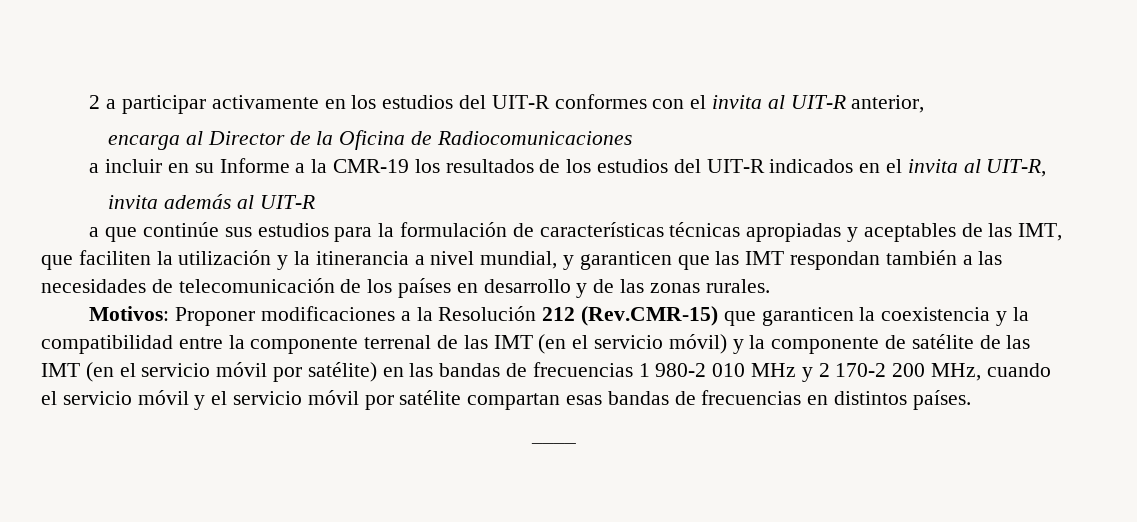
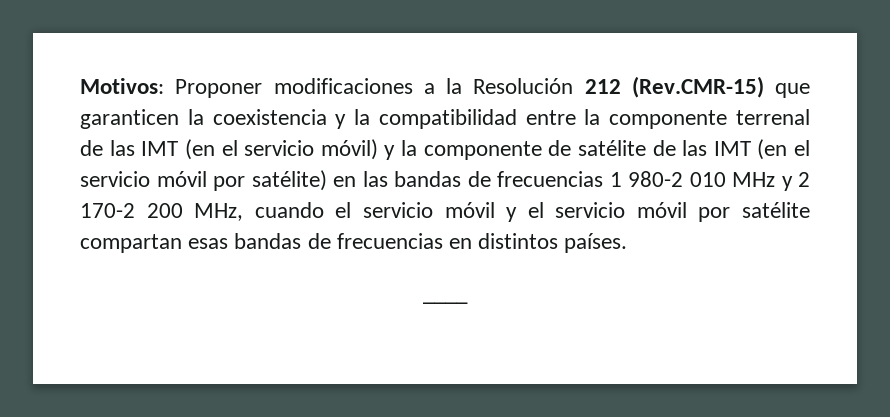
[89,94,925,114] [108,130,632,150] [89,158,1047,177] [108,194,315,209] [89,222,1063,242] [41,250,1003,270] [41,278,770,298] 2 a participar activamente en los estudios del UIT-R conformes con el invita al UIT-R anterior, // encarga al Director de la Oficina de Radiocomunicaciones // a incluir en su Informe a la CMR-19 los resultados de los estudios del UIT-R indicados en el invita al UIT-R, // invita además al UIT-R // a que continúe sus estudios para la formulación de características técnicas apropiadas y aceptables de las IMT, que faciliten la utilización y la itinerancia a nivel mundial, y garanticen que las IMT respondan también a las necesidades de telecomunicación de los países en desarrollo y de las zonas rurales. // -> (80, 86) none

